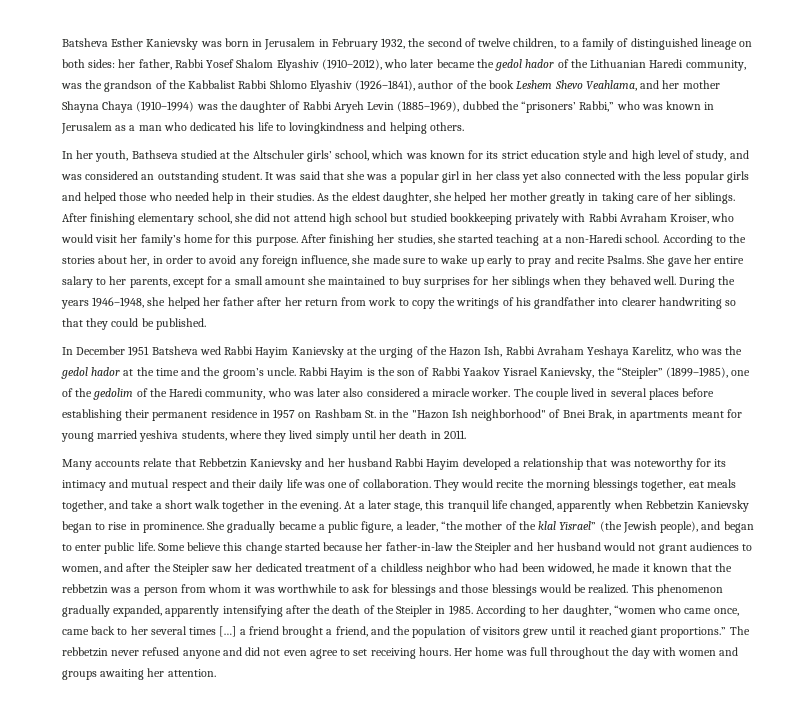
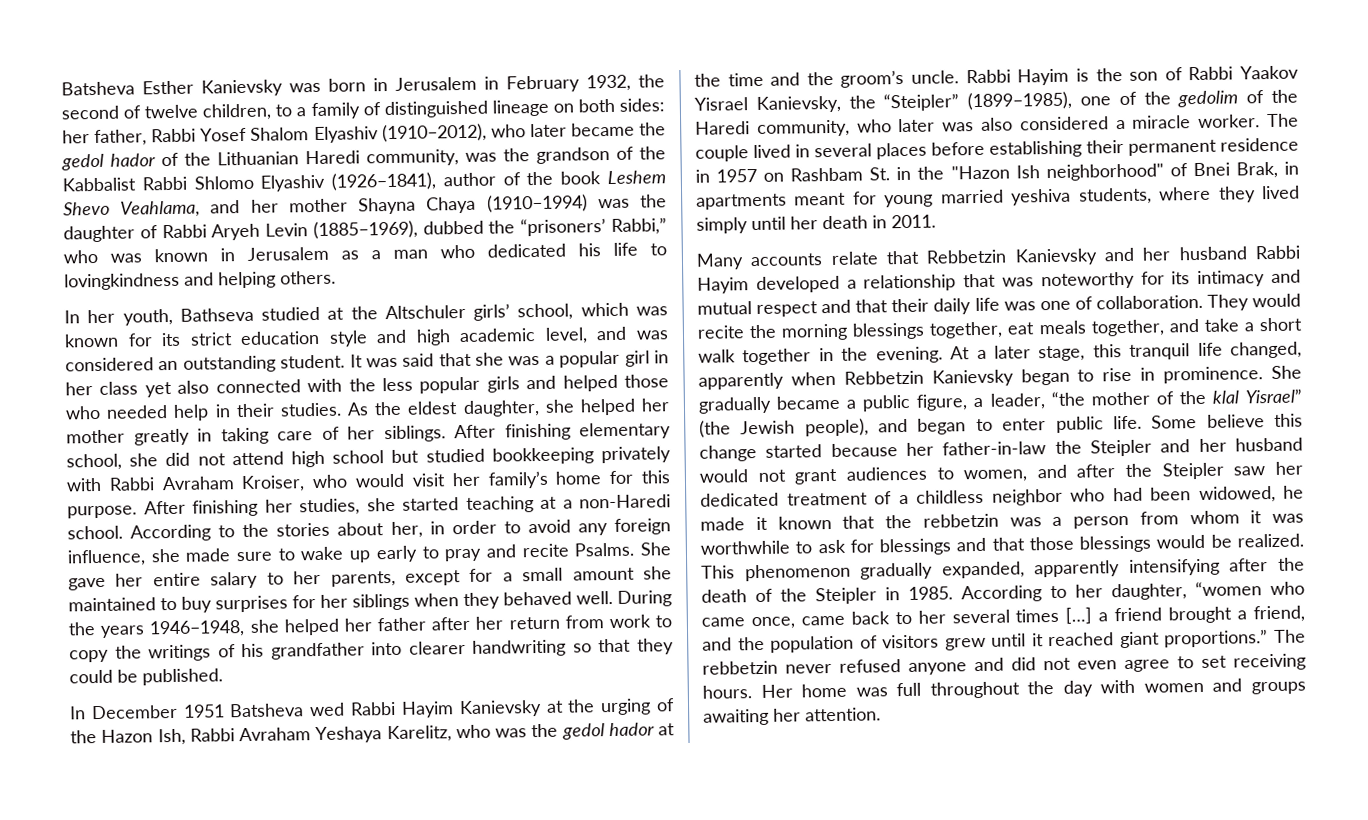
[657,150,727,162] level of study, -> [459,327,588,344] academic level,
[292,388,341,397] was later -> [898,118,975,133] later was
(229, 483) none -> [855,299,889,313] that
(459, 588) none -> [991,537,1025,551] that

